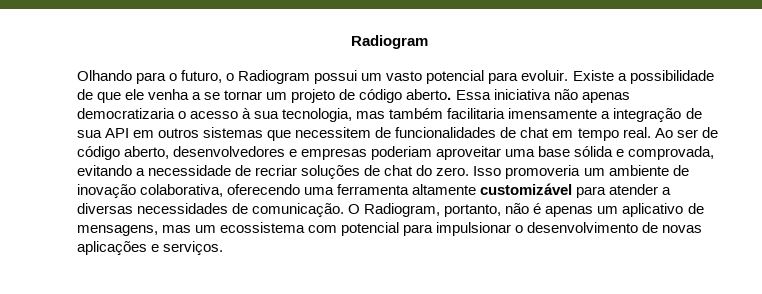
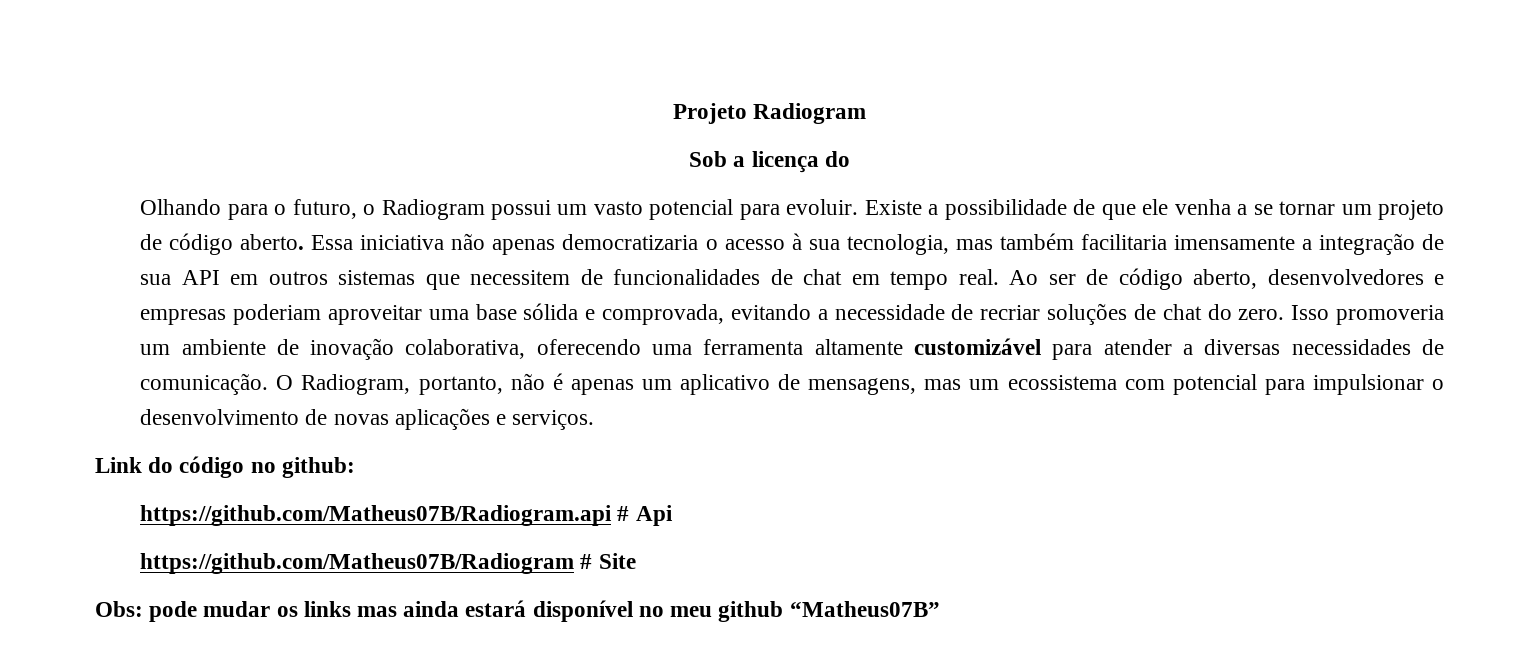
[351,35,428,49] Radiogram -> [672,103,867,124] [689,151,850,173] Projeto Radiogram // Sob a licença do
(224, 248) none -> [95,456,355,478] [140,505,673,526] [140,553,636,574] [95,600,940,622] // Link do código no github: // https://github.com/Matheus07B/Radiogram.api # Api // https://github.com/Matheus07B/Radiogram # Site // Obs: pode mudar os links mas ainda estará disponível no meu github “Matheus07B”

